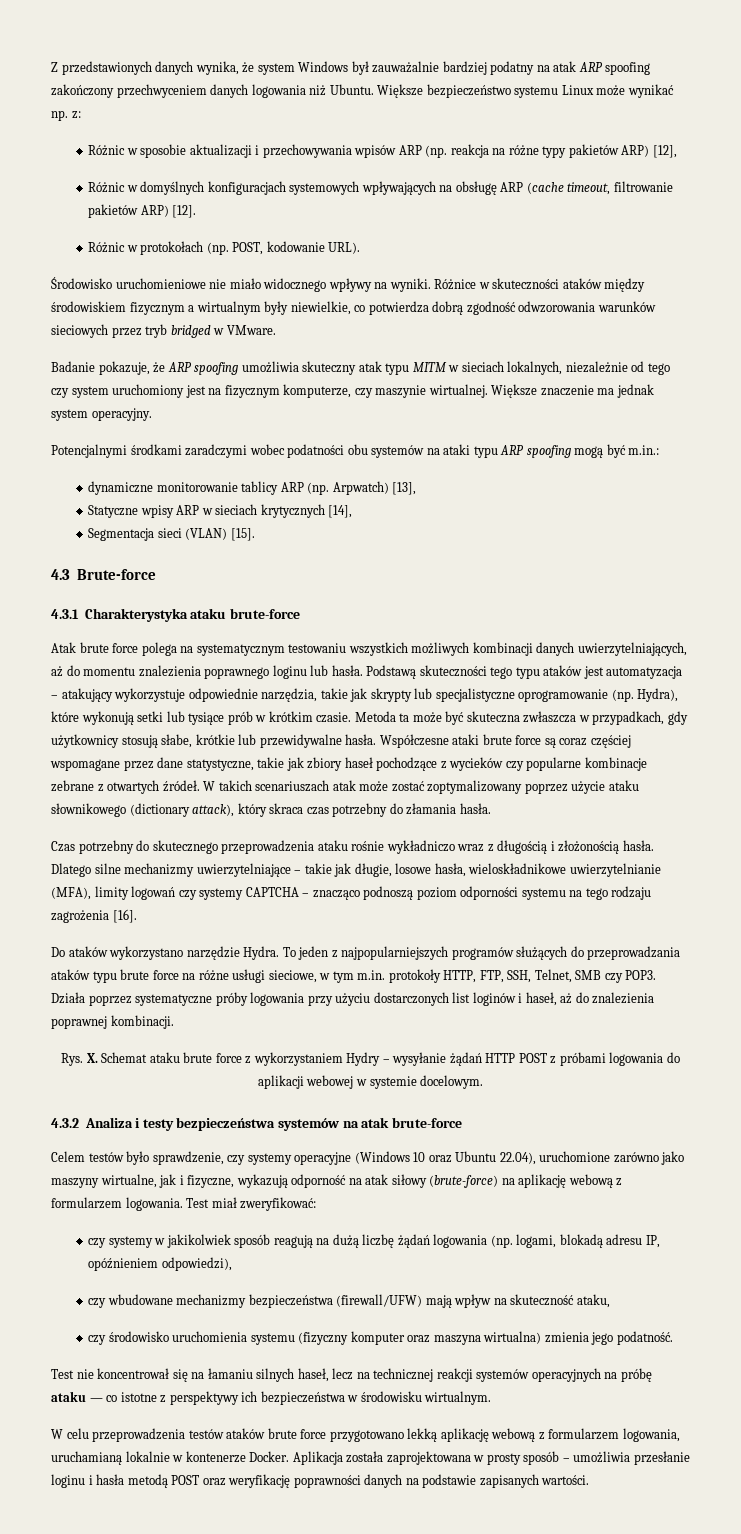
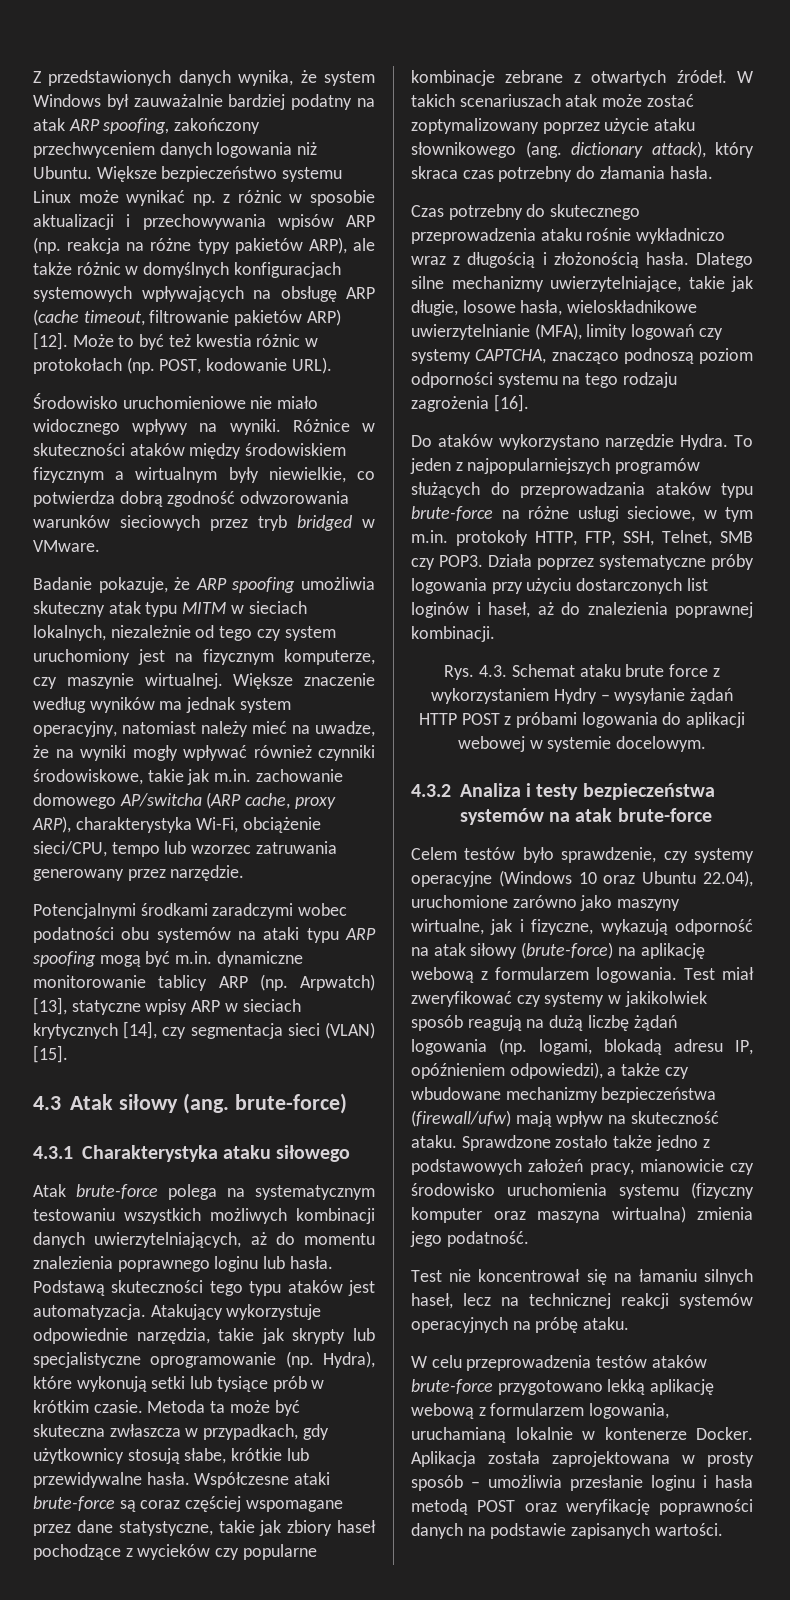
[605,62,651,75] spoofing -> [103,118,170,134] spoofing,
[71,111,81,119] [88,145,126,156] z: // Różnic -> [223,190,282,203] z różnic
[621,145,677,158] [88,182,126,193] ARP) [12], // Różnic -> [308,237,375,254] [33,262,121,275] ARP), ale także różnic
[88,242,126,253] // Różnic -> [72,334,301,350] Może to być też kwestia różnic
(594, 390) none -> [33,697,155,713] według wyników
[91,408,152,421] operacyjny. -> [33,721,375,737] [33,745,375,761] [33,769,343,785] [33,792,336,809] [32,816,322,833] [33,841,337,857] [33,865,245,881] operacyjny, natomiast należy mieć na uwadze, że na wyniki mogły wpływać również czynniki środowiskowe, takie jak m.in. zachowanie domowego AP/switcha (ARP cache, proxy ARP), charakterystyka Wi-Fi, obciążenie sieci/CPU, tempo lub wzorzec zatruwania generowany przez narzędzie.
[628,445,660,455] m.in.: // -> [175,951,213,964] m.in.
[88,505,139,518] // Statyczne -> [71,1000,141,1015] statyczne
[88,528,155,541] // Segmentacja -> [162,1023,283,1039] czy segmentacja
[76,569,156,580] Brute-force -> [69,1093,347,1114] Atak siłowy (ang. brute-force)
[229,608,300,619] [51,642,139,653] brute-force // Atak brute force -> [276,1145,351,1162] [33,1184,158,1199] siłowego // Atak brute-force
[606,666,683,679] [51,688,113,702] automatyzacja – atakujący -> [33,1304,223,1320] automatyzacja. Atakujący
[482,734,542,745] brute force -> [33,1496,115,1511] brute-force
[129,803,190,817] (dictionary -> [525,141,643,158] (ang. dictionary
[196,863,302,877] uwierzytelniające – -> [550,276,681,292] uwierzytelniające,
[245,887,310,897] CAPTCHA – -> [475,349,547,364] CAPTCHA,
[120,969,179,980] brute force -> [411,506,493,521] brute-force
[86,1053,98,1063] X. -> [479,665,508,677] 4.3.
[240,1197,317,1211] zweryfikować: // -> [411,991,512,1007] zweryfikować
(232, 1264) // -> [607,1063,661,1076] a także
[336,1294,423,1307] (firewall/UFW) -> [411,1110,511,1127] (firewall/ufw)
[576,1294,610,1308] ataku, // -> [411,1135,710,1151] [411,1159,724,1175] ataku. Sprawdzone zostało także jedno z podstawowych założeń pracy, mianowicie
[51,1391,492,1405] ataku — co istotne z perspektywy ich bezpieczeństwa w środowisku wirtualnym. -> [583,1317,630,1330] ataku.
[267,1428,327,1439] brute force -> [411,1379,493,1394] brute-force

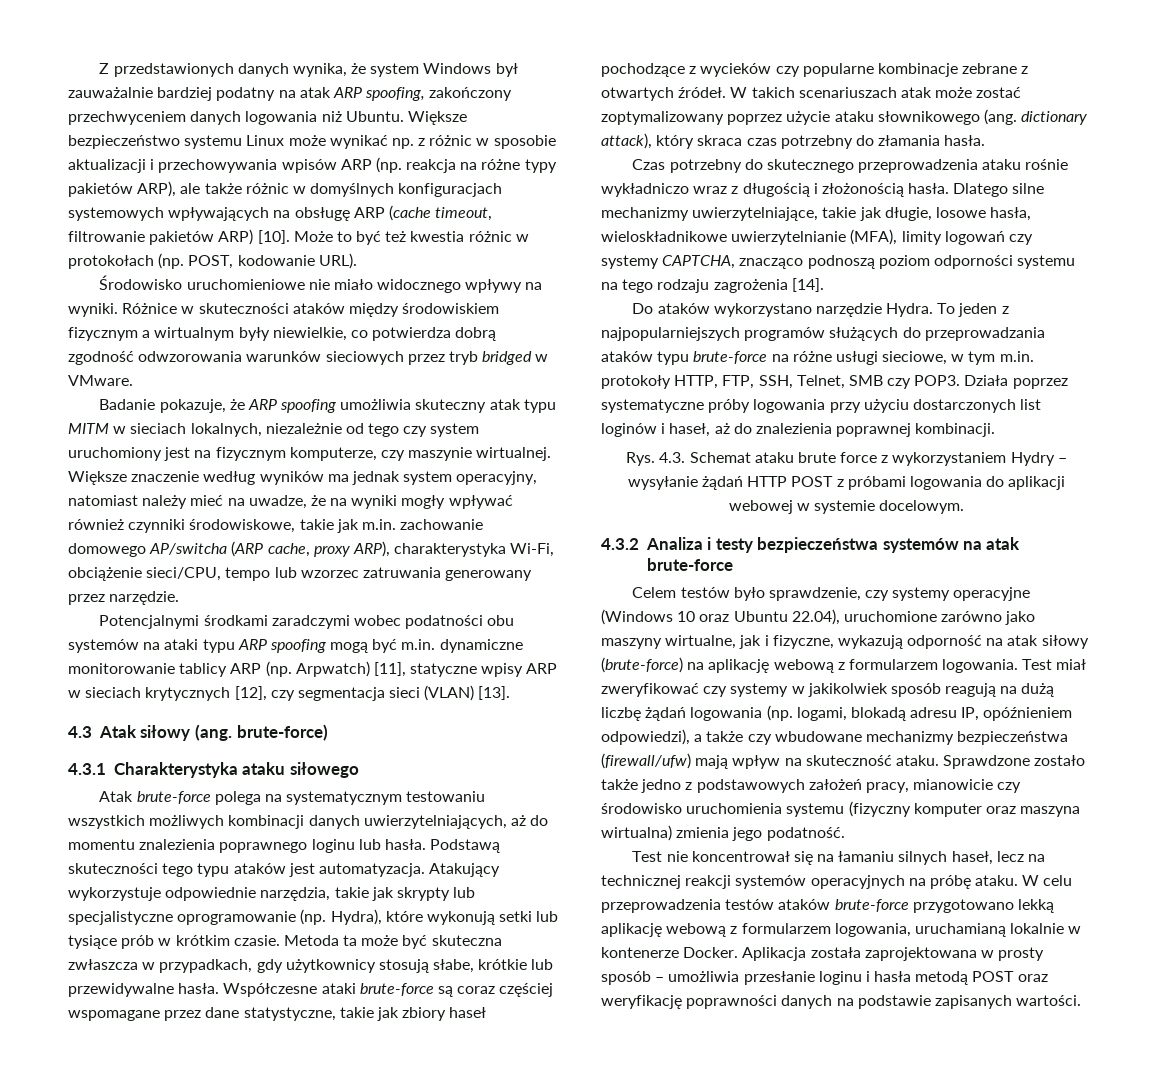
[33,332,68,350] [12]. -> [257,230,290,244] [10].
[33,997,67,1015] [13], -> [373,662,406,677] [11],
[123,1021,158,1039] [14], -> [234,686,267,701] [12],
[33,1045,68,1063] [15]. -> [478,686,511,700] [13].
[493,394,529,412] [16]. -> [791,278,824,292] [14].
(630, 1323) // -> (1019, 880) none

